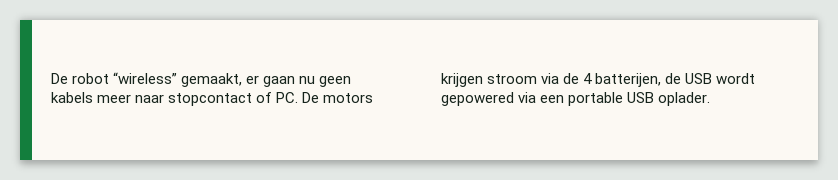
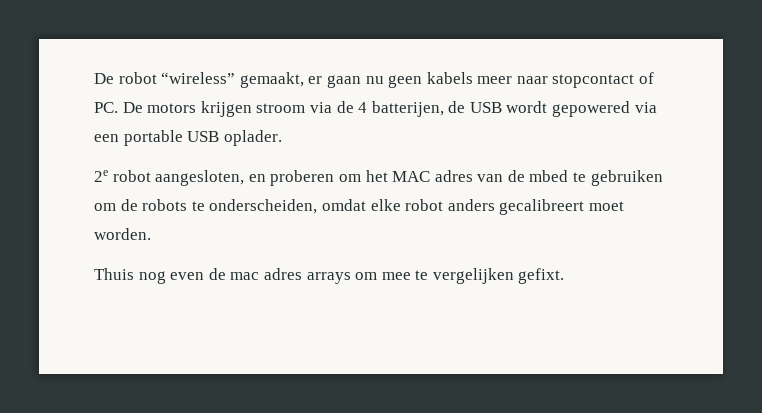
(711, 99) none -> [94,170,663,186] [94,199,624,215] [94,228,151,240] [94,268,565,284] // 2e robot aangesloten, en proberen om het MAC adres van de mbed te gebruiken om de robots te onderscheiden, omdat elke robot anders gecalibreert moet worden. // Thuis nog even de mac adres arrays om mee te vergelijken gefixt.

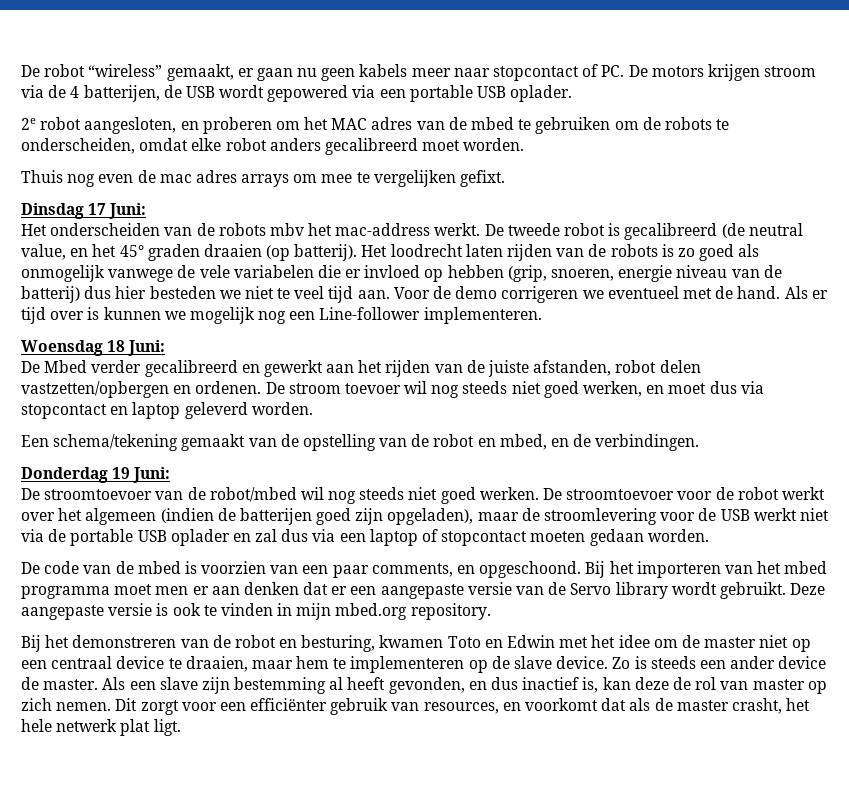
[499,199,585,215] gecalibreert -> [324,138,418,155] gecalibreerd
(565, 276) none -> [21,203,147,219] [21,223,803,240] [21,244,760,261] [21,265,782,282] [21,286,828,303] [21,307,542,324] [21,340,166,356] [21,360,701,377] [21,381,764,398] [21,402,313,419] [21,434,700,451] [21,467,171,483] [21,487,825,504] [21,508,829,525] [21,529,709,546] [21,561,828,578] [21,582,826,599] [21,603,491,620] [21,635,811,652] [21,656,827,673] [21,677,827,694] [21,698,811,715] [21,719,181,736] // Dinsdag 17 Juni: // Het onderscheiden van de robots mbv het mac-address werkt. De tweede robot is gecalibreerd (de neutral value, en het 45° graden draaien (op batterij). Het loodrecht laten rijden van de robots is zo goed als onmogelijk vanwege de vele variabelen die er invloed op hebben (grip, snoeren, energie niveau van de batterij) dus hier besteden we niet te veel tijd aan. Voor de demo corrigeren we eventueel met de hand. Als er tijd over is kunnen we mogelijk nog een Line-follower implementeren. // Woensdag 18 Juni: // De Mbed verder gecalibreerd en gewerkt aan het rijden van de juiste afstanden, robot delen vastzetten/opbergen en ordenen. De stroom toevoer wil nog steeds niet goed werken, en moet dus via stopcontact en laptop geleverd worden. // Een schema/tekening gemaakt van de opstelling van de robot en mbed, en de verbindingen. // Donderdag 19 Juni: // De stroomtoevoer van de robot/mbed wil nog steeds niet goed werken. De stroomtoevoer voor de robot werkt over het algemeen (indien de batterijen goed zijn opgeladen), maar de stroomlevering voor de USB werkt niet via de portable USB oplader en zal dus via een laptop of stopcontact moeten gedaan worden. // De code van de mbed is voorzien van een paar comments, en opgeschoond. Bij het importeren van het mbed programma moet men er aan denken dat er een aangepaste versie van de Servo library wordt gebruikt. Deze aangepaste versie is ook te vinden in mijn mbed.org repository. // Bij het demonstreren van de robot en besturing, kwamen Toto en Edwin met het idee om de master niet op een centraal device te draaien, maar hem te implementeren op de slave device. Zo is steeds een ander device de master. Als een slave zijn bestemming al heeft gevonden, en dus inactief is, kan deze de rol van master op zich nemen. Dit zorgt voor een efficiënter gebruik van resources, en voorkomt dat als de master crasht, het hele netwerk plat ligt.

